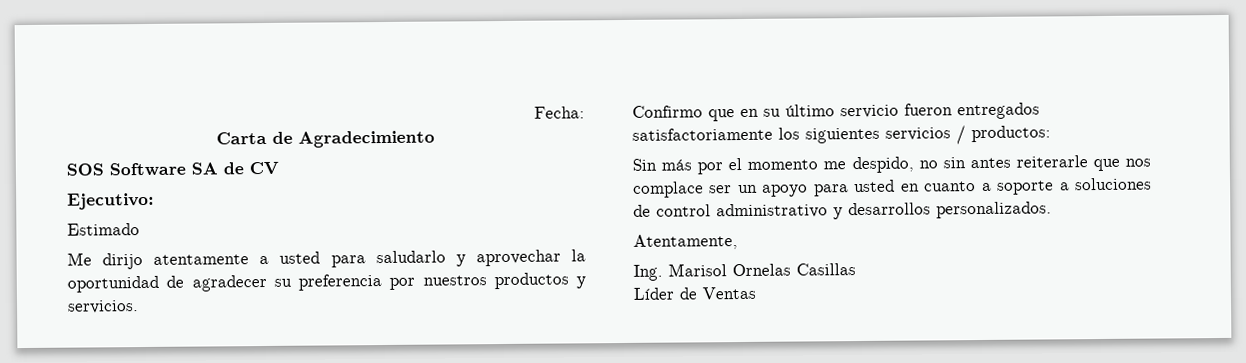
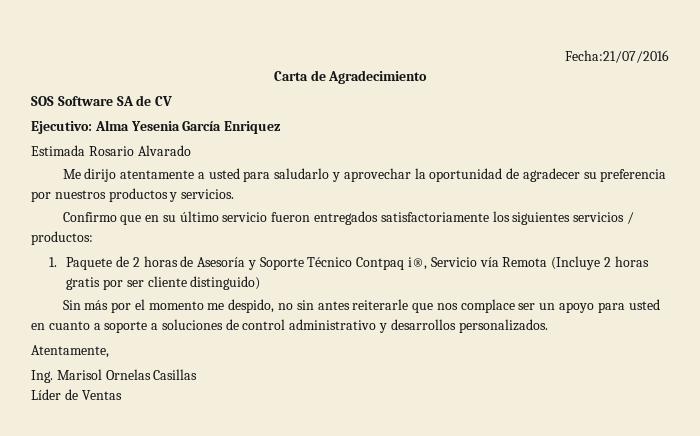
[534,106,585,119] Fecha: -> [565,50,669,63] Fecha:21/07/2016
[67,223,140,236] // Estimado -> [94,120,282,134] [31,145,191,156] Alma Yesenia García Enriquez // Estimada Rosario Alvarado
(1051, 134) none -> [48,256,649,270] [66,276,261,290] // 1. Paquete de 2 horas de Asesoría y Soporte Técnico Contpaq i®, Servicio vía Remota (Incluye 2 horas gratis por ser cliente distinguido)

